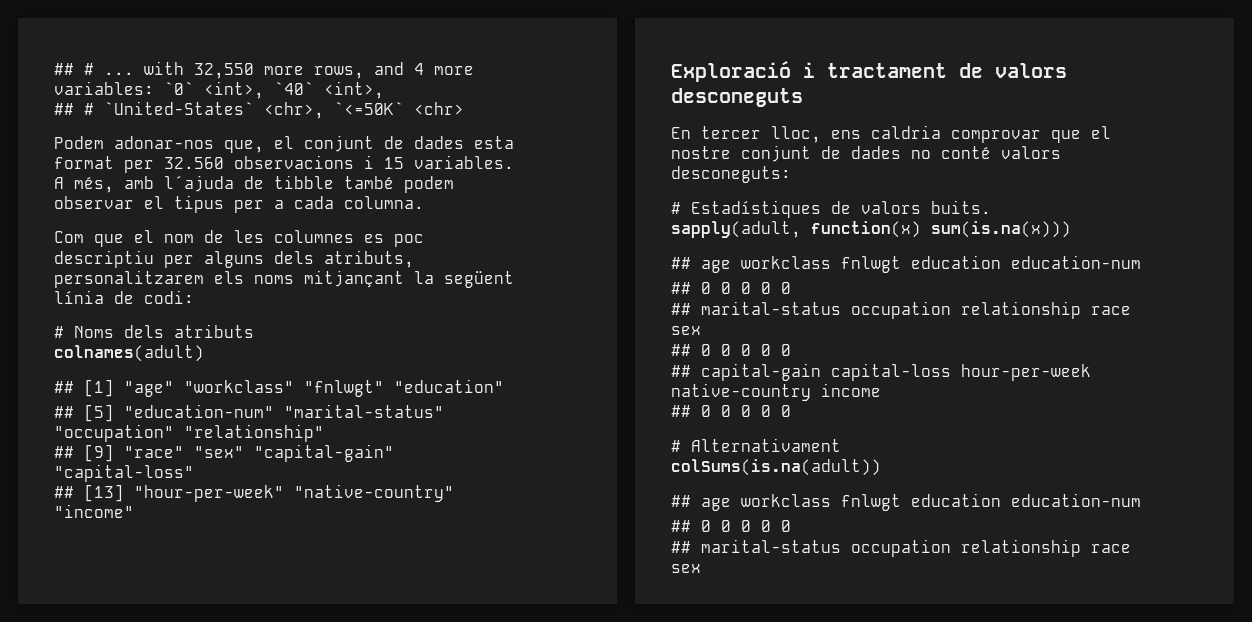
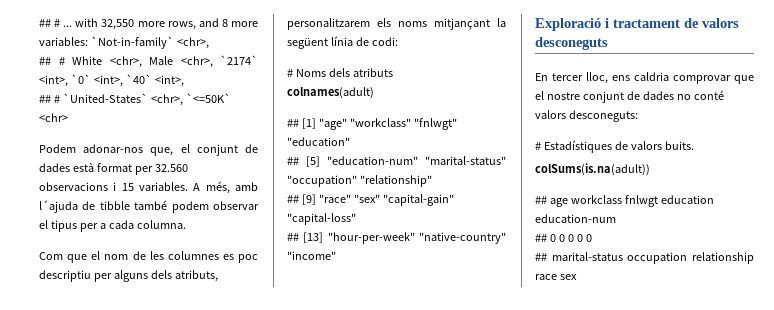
[414,63,424,75] 4 -> [221,19,228,27] 8
(154, 88) none -> [90,36,209,49] [39,55,258,68] [39,75,68,87] `Not-in-family` <chr>, // ## # White <chr>, Male <chr>, `2174` <int>,
[474,136,514,149] esta -> [72,162,94,172] està
[671,221,1071,238] [671,255,1141,273] [671,282,791,294] [671,301,1131,319] [671,326,701,335] [671,344,791,356] [671,363,1091,381] [671,383,881,401] [671,405,791,417] [671,438,841,452] // sapply(adult, function(x) sum(is.na(x))) // ## age workclass fnlwgt education education-num // ## 0 0 0 0 0 // ## marital-status occupation relationship race sex // ## 0 0 0 0 0 // ## capital-gain capital-loss hour-per-week native-country income // ## 0 0 0 0 0 // # Alternativament -> (694, 145) none

